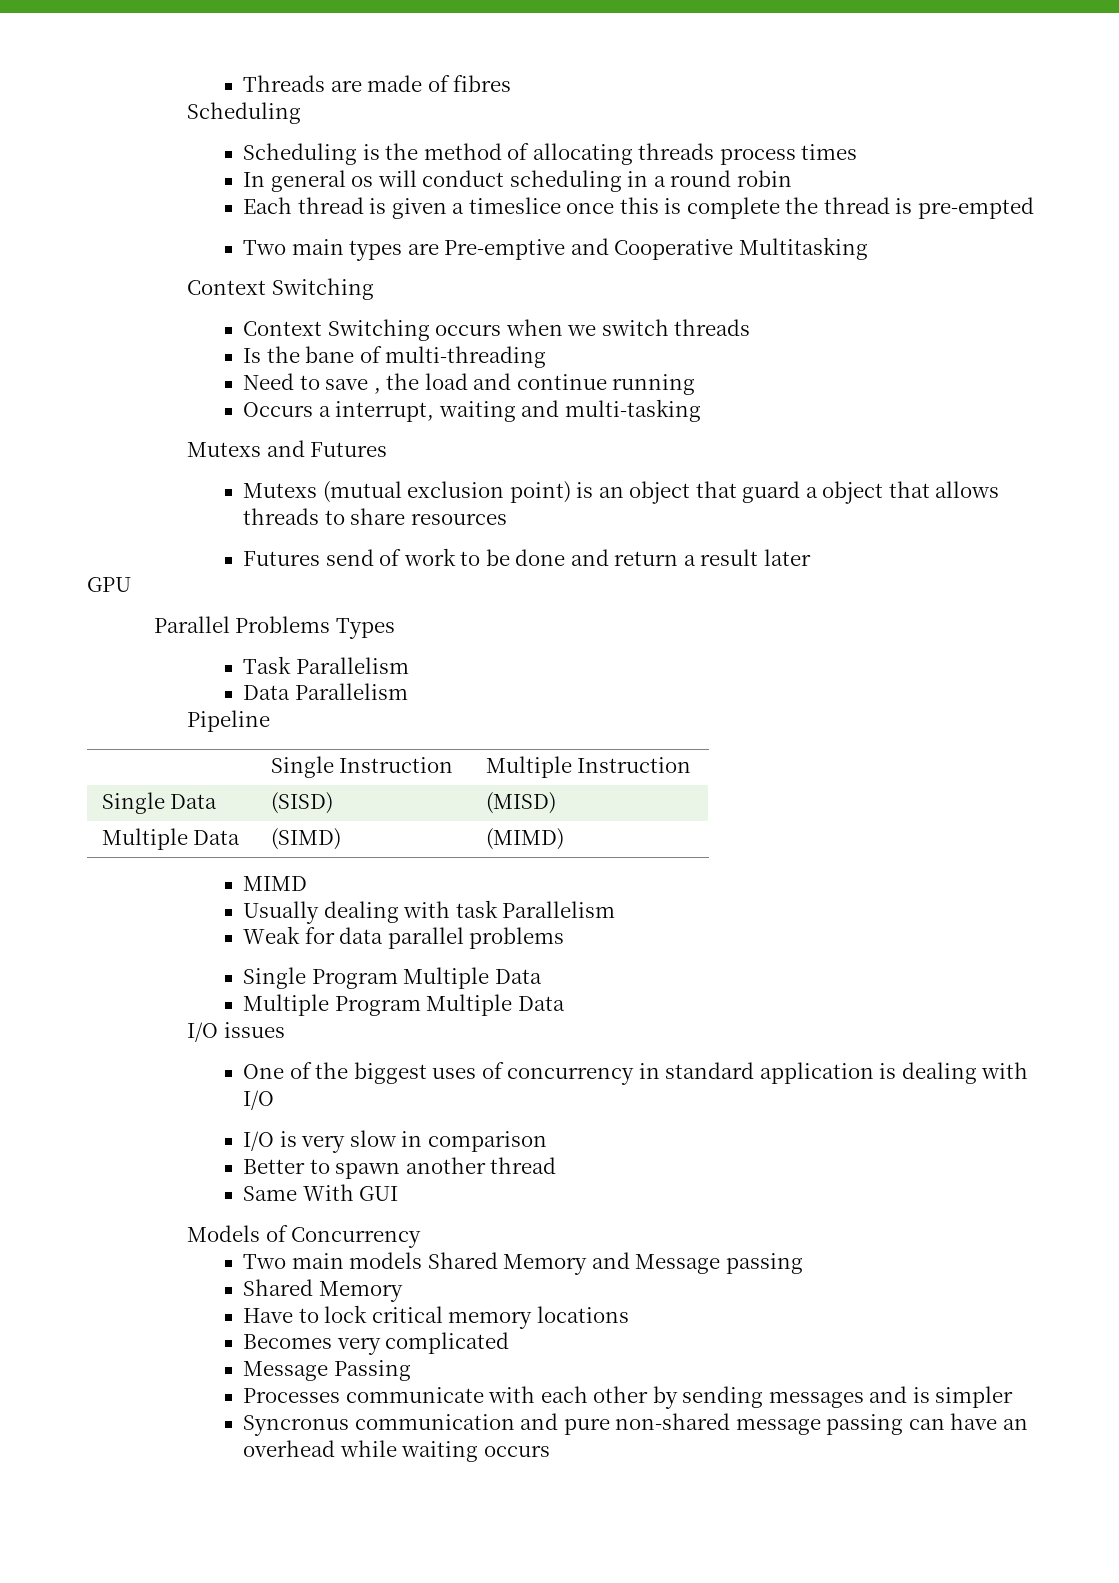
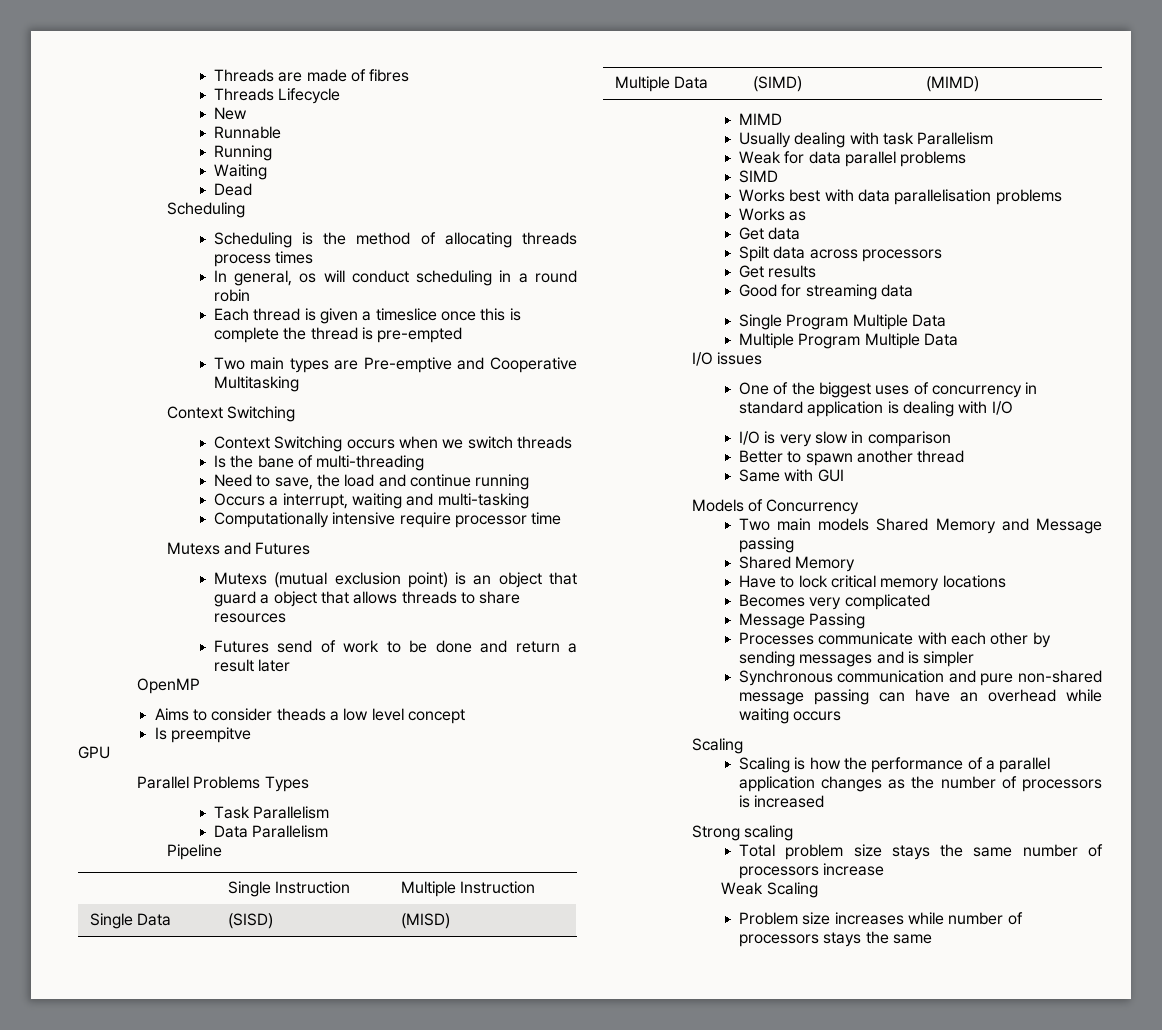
(512, 83) none -> [213,88,341,104] [213,107,247,120] [213,126,281,139] [213,145,272,161] [213,164,267,180] [213,183,252,196] // Threads Lifecycle // New // Runnable // Running // Waiting // Dead
[270,170,346,192] general -> [234,270,293,286] general,
[325,379,381,394] save , -> [274,477,313,490] save,
(701, 410) none -> [213,512,562,528] // Computationally intensive require processor time
(811, 557) none -> [137,678,201,694] [154,708,466,724] [154,727,252,743] // OpenMP // Aims to consider theads a low level concept // Is preempitve
(565, 938) none -> [738,170,778,183] [738,189,1062,205] [738,208,807,221] [738,227,801,240] [738,246,942,262] [738,265,817,278] [738,284,913,300] // SIMD // Works best with data parallelisation problems // Works as // Get data // Spilt data across processors // Get results // Good for streaming data
[302,1184,354,1201] With -> [784,469,814,482] with
[243,1415,350,1436] Syncronus -> [738,670,833,686] Synchronous
(550, 1451) none -> [691,738,743,754] [738,757,1051,773] [738,776,1102,792] [738,795,825,808] [691,825,794,841] [738,844,1103,860] [738,863,885,879] [721,882,818,898] [738,912,1023,925] [738,931,932,947] // Scaling // Scaling is how the performance of a parallel application changes as the number of processors is increased // Strong scaling // Total problem size stays the same number of processors increase // Weak Scaling // Problem size increases while number of processors stays the same

